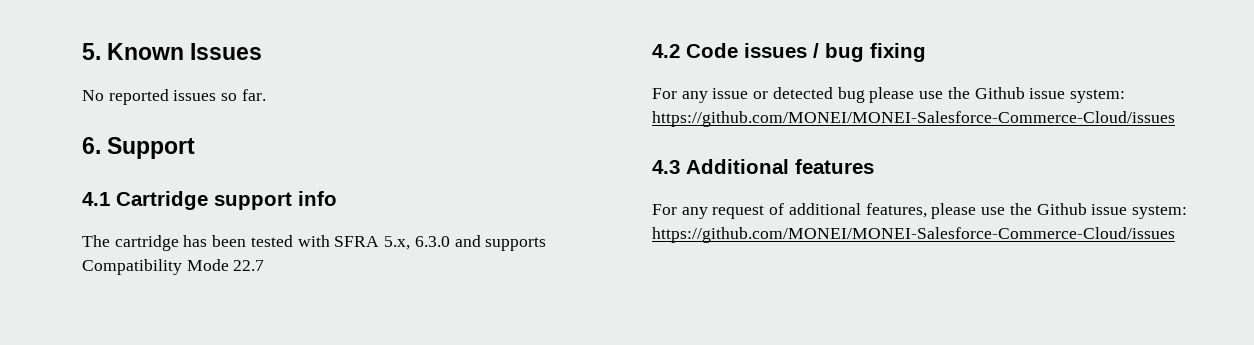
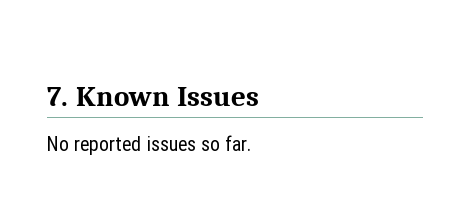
[82,43,101,60] 5. -> [47,87,68,106] 7.
[82,137,196,159] [82,191,337,210] [82,235,547,251] [82,259,265,275] [652,43,926,62] [652,87,1125,103] [652,111,1175,127] [652,159,874,174] [652,203,1187,219] [652,227,1175,243] // 6. Support // 4.1 Cartridge support info // The cartridge has been tested with SFRA 5.x, 6.3.0 and supports Compatibility Mode 22.7 // 4.2 Code issues / bug fixing // For any issue or detected bug please use the Github issue system: https://github.com/MONEI/MONEI-Salesforce-Commerce-Cloud/issues // 4.3 Additional features // For any request of additional features, please use the Github issue system: https://github.com/MONEI/MONEI-Salesforce-Commerce-Cloud/issues -> (252, 143) none

